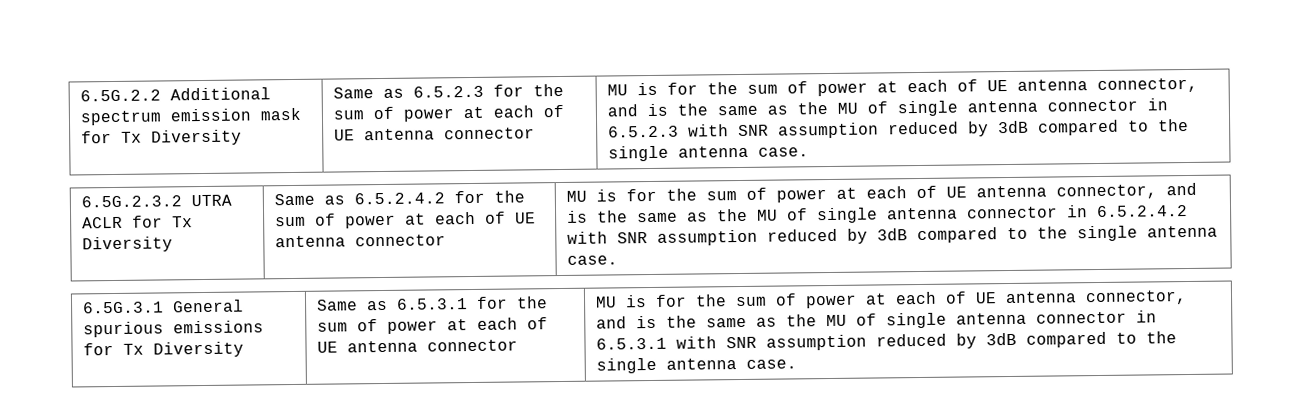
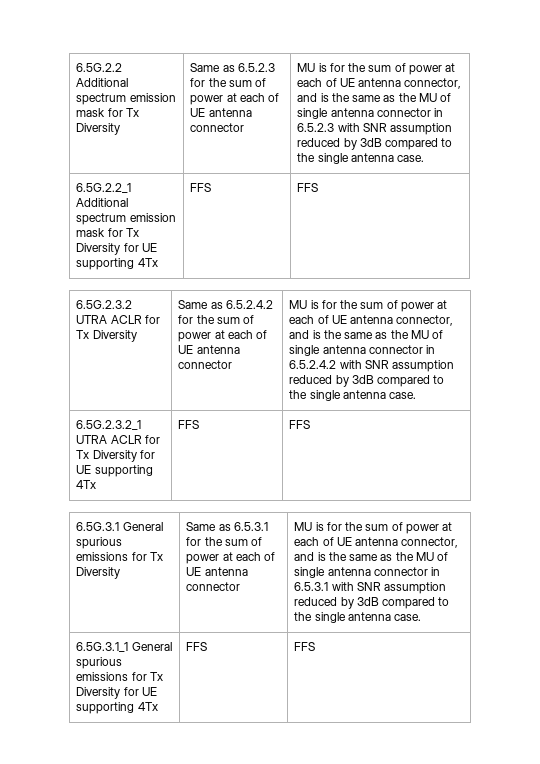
(810, 152) none -> [76,183,132,193] [76,198,129,207] [76,213,176,225] [76,228,139,237] [76,243,157,255] [76,258,158,270] [190,183,212,192] [297,183,319,192] // 6.5G.2.2_1 Additional spectrum emission mask for Tx Diversity for UE supporting 4Tx | FFS | FFS
(619, 260) none -> [76,420,142,430] [76,435,160,444] [76,450,155,462] [76,465,153,477] [76,480,97,489] [178,420,200,429] [289,420,311,429] // 6.5G.2.3.2_1 UTRA ACLR for Tx Diversity for UE supporting 4Tx | FFS | FFS
(798, 364) none -> [76,642,172,652] [76,657,123,669] [76,672,163,681] [76,687,157,699] [76,702,158,714] [186,642,208,651] [294,642,316,651] // 6.5G.3.1_1 General spurious emissions for Tx Diversity for UE supporting 4Tx | FFS | FFS

